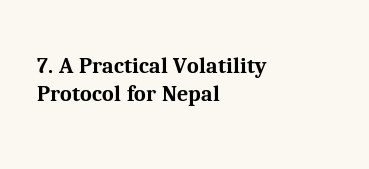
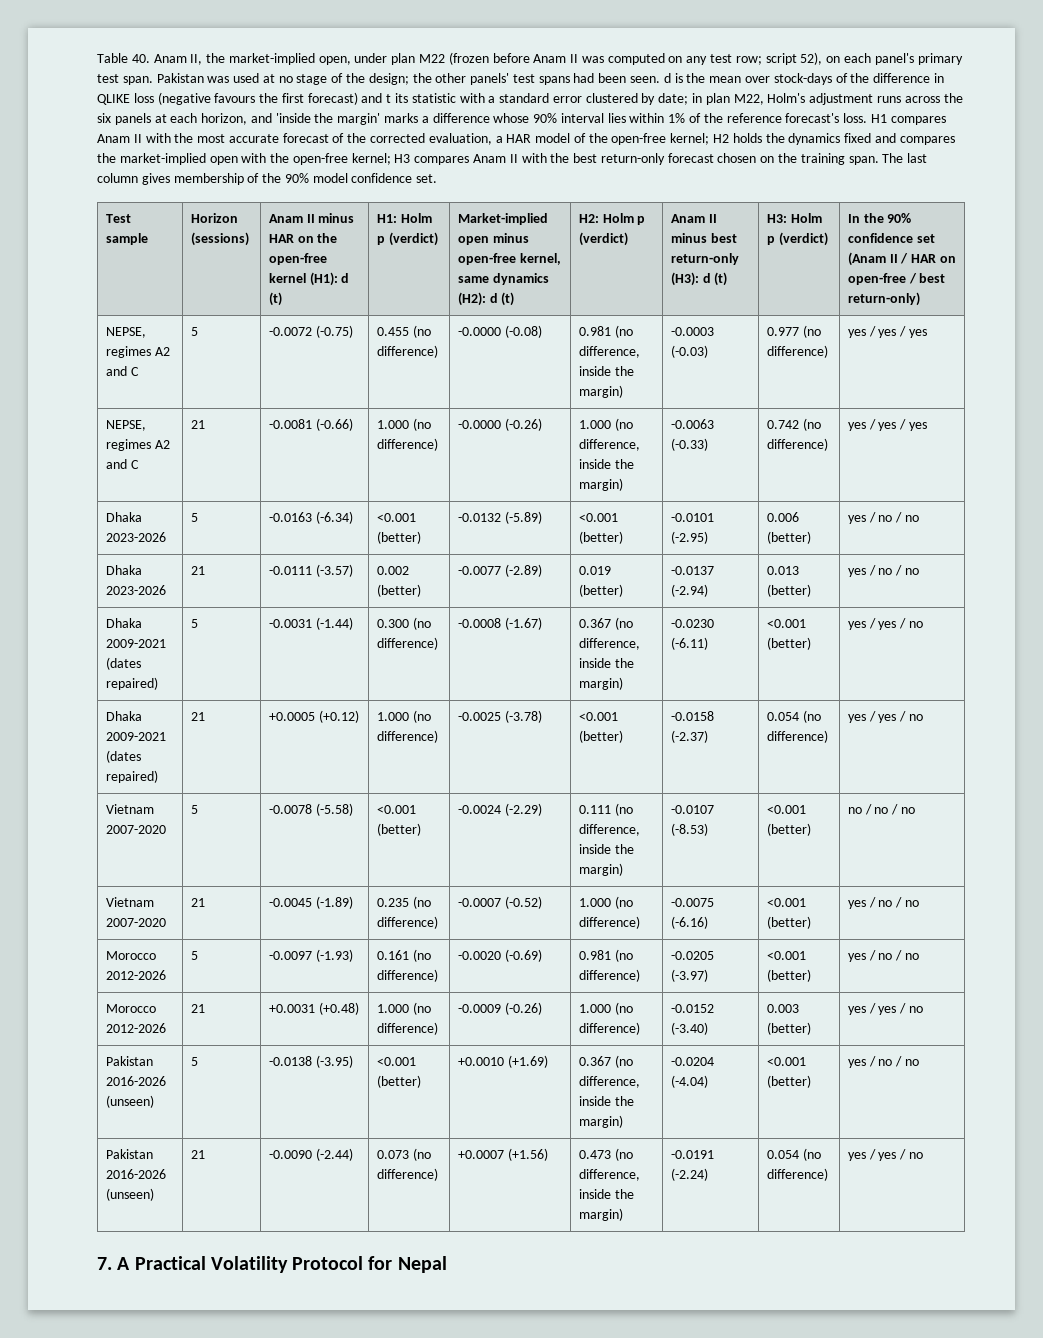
(37, 65) none -> [97,52,963,65] [97,73,944,85] [97,92,963,105] [97,113,946,125] [97,133,955,145] [97,153,928,165] [97,173,438,185] [105,214,131,223] [105,233,148,245] [190,213,238,223] [190,232,249,246] [268,213,355,223] [268,233,338,243] [268,253,327,265] [268,272,350,286] [268,292,282,306] [376,213,432,223] [376,232,438,246] [457,213,548,225] [457,233,529,245] [457,253,561,265] [457,273,549,285] [457,292,515,306] [578,213,646,225] [578,232,628,246] [670,214,717,223] [670,233,737,243] [670,253,739,265] [670,272,728,286] [766,213,822,223] [766,232,828,246] [847,213,912,223] [847,233,935,243] [847,252,956,266] [847,273,946,285] [847,292,920,306] [105,327,146,338] [105,346,170,358] [105,366,139,376] [190,327,198,336] [268,325,353,338] [376,325,431,338] [376,345,438,358] [457,325,542,338] [578,325,633,338] [578,346,640,358] [578,366,634,376] [578,385,623,398] [670,327,714,336] [670,345,708,358] [766,325,821,338] [766,345,828,358] [847,326,927,338] [105,420,146,431] [105,439,170,451] [105,459,139,469] [190,420,205,429] [268,418,353,431] [376,418,431,431] [376,438,438,451] [457,418,542,431] [578,418,633,431] [578,439,640,451] [578,459,634,469] [578,478,623,491] [670,419,714,429] [670,438,708,451] [766,418,821,431] [766,438,828,451] [847,419,927,431] [105,512,142,522] [105,532,166,542] [190,513,198,522] [268,511,353,524] [376,513,416,522] [376,531,421,544] [457,511,542,524] [578,513,618,522] [578,531,623,544] [670,513,714,522] [670,531,708,544] [766,512,799,522] [766,531,811,544] [847,512,919,524] [105,565,142,575] [105,585,166,595] [190,566,205,575] [268,564,353,577] [376,566,409,575] [376,584,421,597] [457,564,542,577] [578,566,611,575] [578,584,623,597] [670,566,714,575] [670,584,708,597] [766,566,799,575] [766,584,811,597] [847,565,919,577] [105,618,142,628] [105,639,166,648] [105,657,141,670] [105,677,158,690] [190,619,198,628] [268,617,353,630] [376,617,431,630] [376,637,438,650] [457,617,542,630] [578,617,633,630] [578,638,640,650] [578,658,634,668] [578,677,623,690] [670,619,714,628] [670,637,708,650] [766,619,806,628] [766,637,811,650] [847,618,923,630] [105,711,142,721] [105,732,166,741] [105,750,141,763] [105,770,158,783] [190,712,205,721] [268,710,359,723] [376,710,431,723] [376,730,438,743] [457,710,542,723] [578,712,618,721] [578,730,623,743] [670,711,714,721] [670,730,708,743] [766,710,821,723] [766,730,828,743] [847,711,923,723] [105,804,154,814] [105,825,166,834] [190,805,198,814] [268,803,353,816] [376,805,416,814] [376,823,421,836] [457,803,542,816] [578,803,633,816] [578,824,640,836] [578,844,634,854] [578,863,623,876] [670,805,714,814] [670,823,708,836] [766,805,806,814] [766,823,811,836] [847,804,915,815] [105,897,154,907] [105,918,166,927] [190,898,205,907] [268,896,353,909] [376,896,431,909] [376,916,438,929] [457,896,542,909] [578,896,633,909] [578,916,640,929] [670,898,714,907] [670,916,708,929] [766,898,806,907] [766,916,811,929] [847,897,919,909] [105,951,156,960] [105,970,166,980] [190,951,198,960] [268,949,353,962] [376,949,431,962] [376,969,438,982] [457,949,542,962] [578,949,633,962] [578,969,640,982] [670,951,714,960] [670,969,708,982] [766,951,806,960] [766,969,811,982] [847,950,919,962] [105,1004,156,1013] [105,1023,166,1033] [190,1004,205,1013] [268,1002,359,1015] [376,1002,431,1015] [376,1022,438,1035] [457,1002,542,1015] [578,1002,633,1015] [578,1022,640,1035] [670,1004,714,1013] [670,1022,708,1035] [766,1004,799,1013] [766,1022,811,1035] [847,1003,923,1015] [105,1056,153,1066] [105,1076,166,1086] [105,1095,154,1108] [190,1057,198,1066] [268,1055,353,1068] [376,1057,416,1066] [376,1075,421,1088] [457,1055,548,1068] [578,1055,633,1068] [578,1076,640,1088] [578,1096,634,1106] [578,1115,623,1128] [670,1057,714,1066] [670,1075,708,1088] [766,1057,806,1066] [766,1075,811,1088] [847,1056,919,1068] [105,1149,153,1159] [105,1169,166,1179] [105,1188,154,1201] [190,1150,205,1159] [268,1148,353,1161] [376,1148,431,1161] [376,1168,438,1181] [457,1148,548,1161] [578,1148,633,1161] [578,1169,640,1181] [578,1189,634,1199] [578,1208,623,1221] [670,1150,714,1159] [670,1168,708,1181] [766,1148,821,1161] [766,1168,828,1181] [847,1149,923,1161] Table 40. Anam II, the market-implied open, under plan M22 (frozen before Anam II was computed on any test row; script 52), on each panel's primary test span. Pakistan was used at no stage of the design; the other panels' test spans had been seen. d is the mean over stock-days of the difference in QLIKE loss (negative favours the first forecast) and t its statistic with a standard error clustered by date; in plan M22, Holm's adjustment runs across the six panels at each horizon, and 'inside the margin' marks a difference whose 90% interval lies within 1% of the reference forecast's loss. H1 compares Anam II with the most accurate forecast of the corrected evaluation, a HAR model of the open-free kernel; H2 holds the dynamics fixed and compares the market-implied open with the open-free kernel; H3 compares Anam II with the best return-only forecast chosen on the training span. The last column gives membership of the 90% model confidence set. // Test sample | Horizon (sessions) | Anam II minus HAR on the open-free kernel (H1): d (t) | H1: Holm p (verdict) | Market-implied open minus open-free kernel, same dynamics (H2): d (t) | H2: Holm p (verdict) | Anam II minus best return-only (H3): d (t) | H3: Holm p (verdict) | In the 90% confidence set (Anam II / HAR on open-free / best return-only) // NEPSE, regimes A2 and C | 5 | -0.0072 (-0.75) | 0.455 (no difference) | -0.0000 (-0.08) | 0.981 (no difference, inside the margin) | -0.0003 (-0.03) | 0.977 (no difference) | yes / yes / yes // NEPSE, regimes A2 and C | 21 | -0.0081 (-0.66) | 1.000 (no difference) | -0.0000 (-0.26) | 1.000 (no difference, inside the margin) | -0.0063 (-0.33) | 0.742 (no difference) | yes / yes / yes // Dhaka 2023-2026 | 5 | -0.0163 (-6.34) | <0.001 (better) | -0.0132 (-5.89) | <0.001 (better) | -0.0101 (-2.95) | 0.006 (better) | yes / no / no // Dhaka 2023-2026 | 21 | -0.0111 (-3.57) | 0.002 (better) | -0.0077 (-2.89) | 0.019 (better) | -0.0137 (-2.94) | 0.013 (better) | yes / no / no // Dhaka 2009-2021 (dates repaired) | 5 | -0.0031 (-1.44) | 0.300 (no difference) | -0.0008 (-1.67) | 0.367 (no difference, inside the margin) | -0.0230 (-6.11) | <0.001 (better) | yes / yes / no // Dhaka 2009-2021 (dates repaired) | 21 | +0.0005 (+0.12) | 1.000 (no difference) | -0.0025 (-3.78) | <0.001 (better) | -0.0158 (-2.37) | 0.054 (no difference) | yes / yes / no // Vietnam 2007-2020 | 5 | -0.0078 (-5.58) | <0.001 (better) | -0.0024 (-2.29) | 0.111 (no difference, inside the margin) | -0.0107 (-8.53) | <0.001 (better) | no / no / no // Vietnam 2007-2020 | 21 | -0.0045 (-1.89) | 0.235 (no difference) | -0.0007 (-0.52) | 1.000 (no difference) | -0.0075 (-6.16) | <0.001 (better) | yes / no / no // Morocco 2012-2026 | 5 | -0.0097 (-1.93) | 0.161 (no difference) | -0.0020 (-0.69) | 0.981 (no difference) | -0.0205 (-3.97) | <0.001 (better) | yes / no / no // Morocco 2012-2026 | 21 | +0.0031 (+0.48) | 1.000 (no difference) | -0.0009 (-0.26) | 1.000 (no difference) | -0.0152 (-3.40) | 0.003 (better) | yes / yes / no // Pakistan 2016-2026 (unseen) | 5 | -0.0138 (-3.95) | <0.001 (better) | +0.0010 (+1.69) | 0.367 (no difference, inside the margin) | -0.0204 (-4.04) | <0.001 (better) | yes / no / no // Pakistan 2016-2026 (unseen) | 21 | -0.0090 (-2.44) | 0.073 (no difference) | +0.0007 (+1.56) | 0.473 (no difference, inside the margin) | -0.0191 (-2.24) | 0.054 (no difference) | yes / yes / no //

